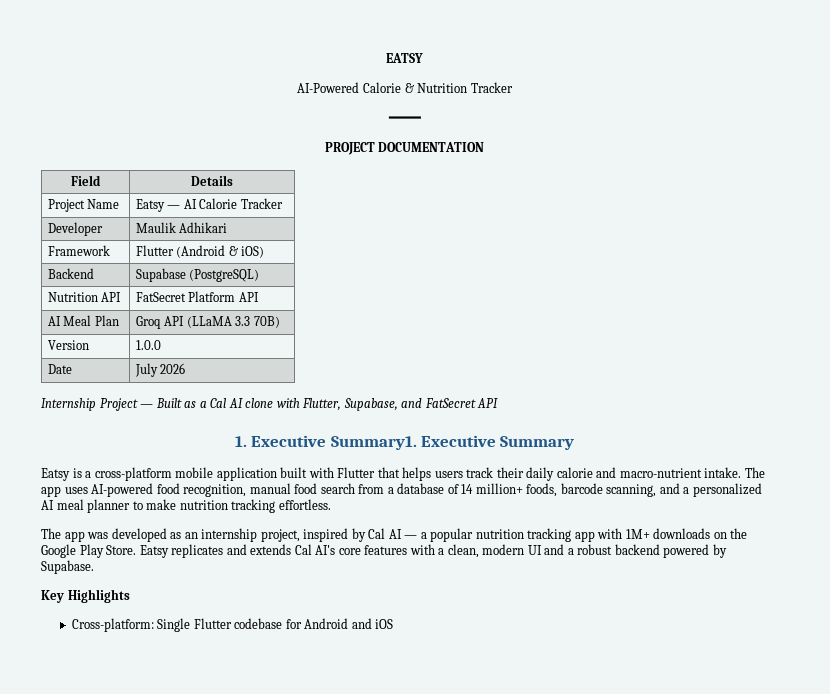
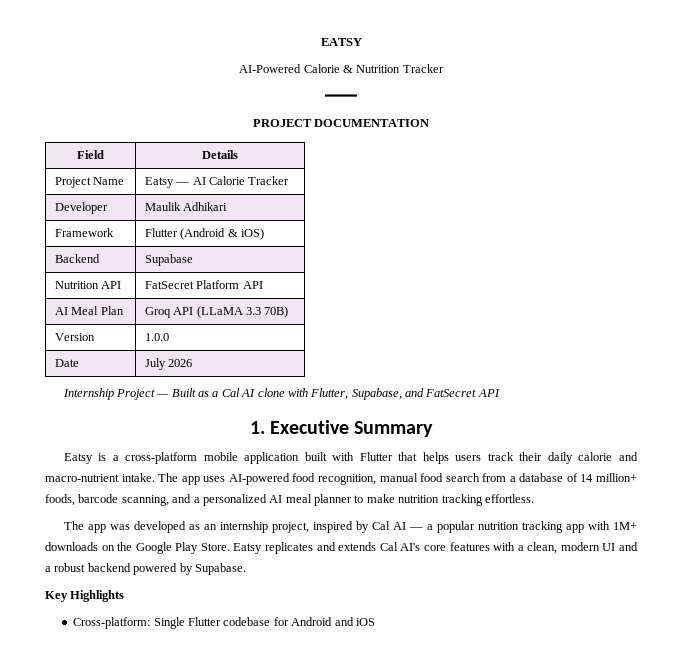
[189,269,260,282] (PostgreSQL) -> (193, 260) none
[330,435,496,450] Summary1. Executive -> (349, 427) none

